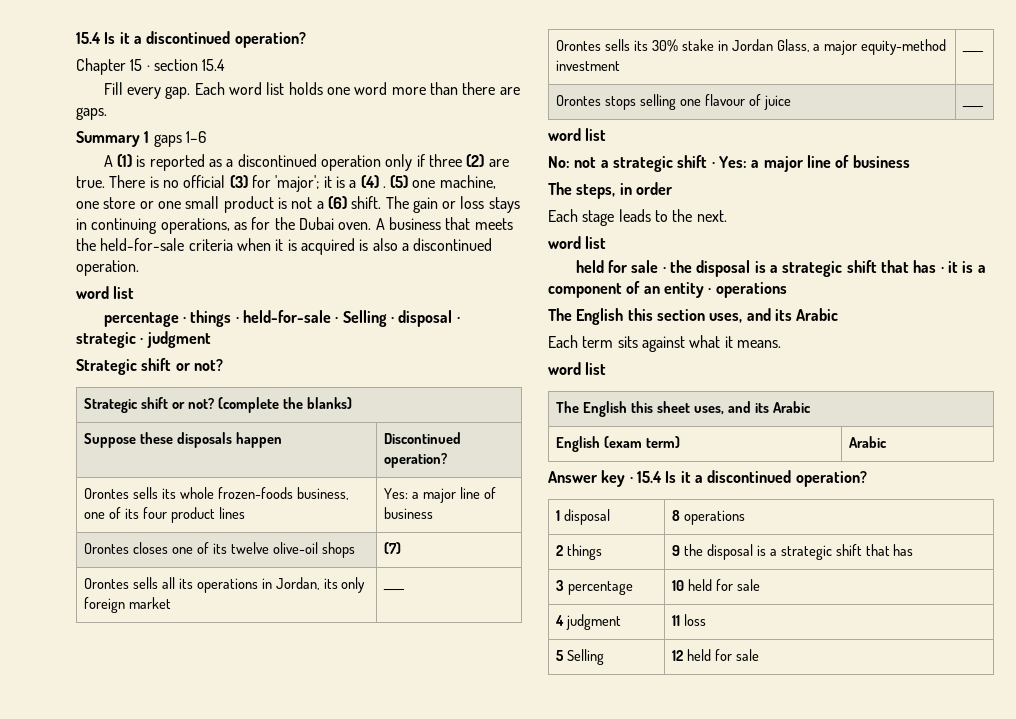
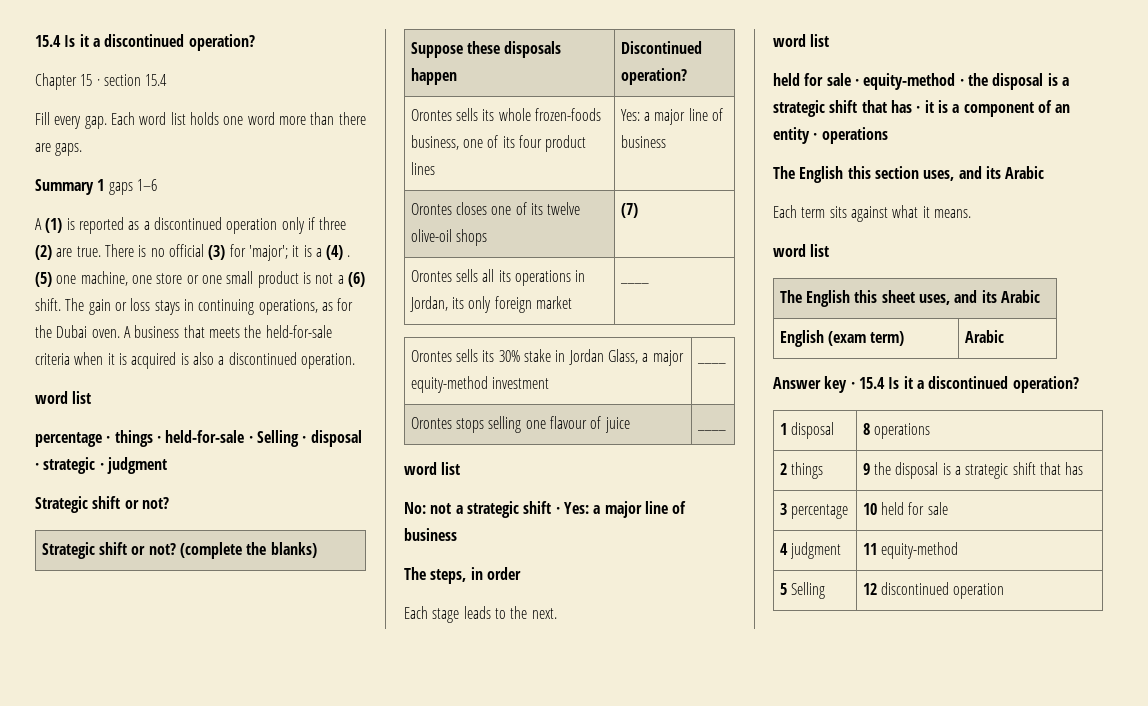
(666, 270) none -> [863,73,964,90] equity-method ·
[684,614,707,626] loss -> [881,542,959,559] equity-method
[687,649,759,661] held for sale -> [881,582,1005,599] discontinued operation

